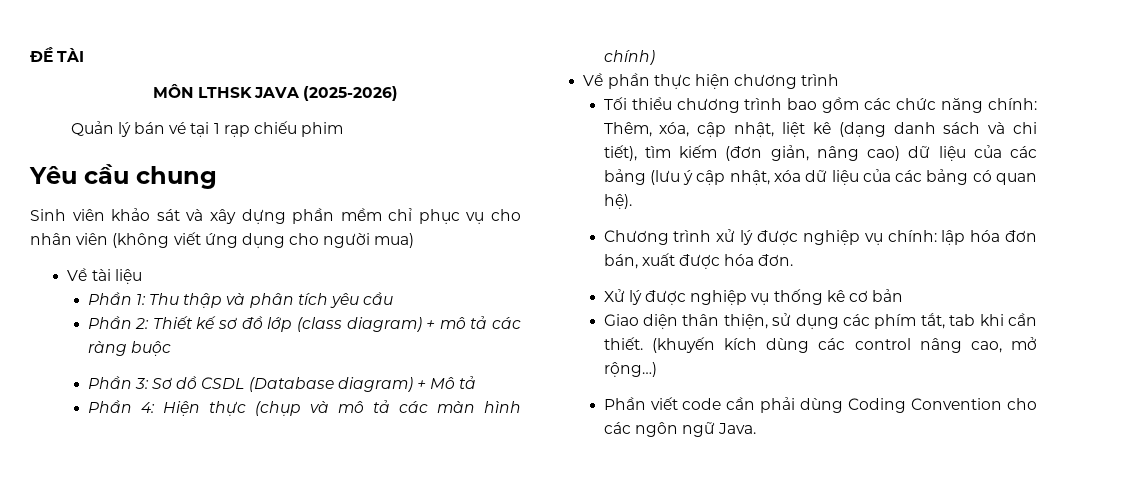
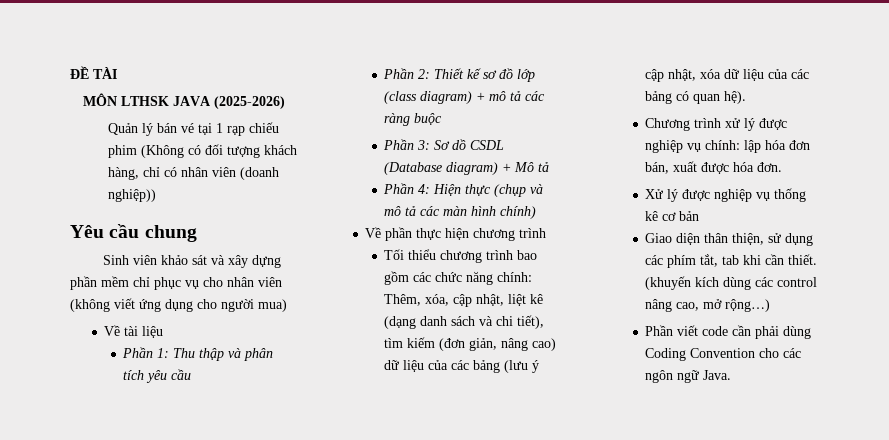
(344, 129) none -> [140,144,297,158] [107,167,279,180] [107,189,156,202] (Không có đối tượng khách hàng, chỉ có nhân viên (doanh nghiệp))

